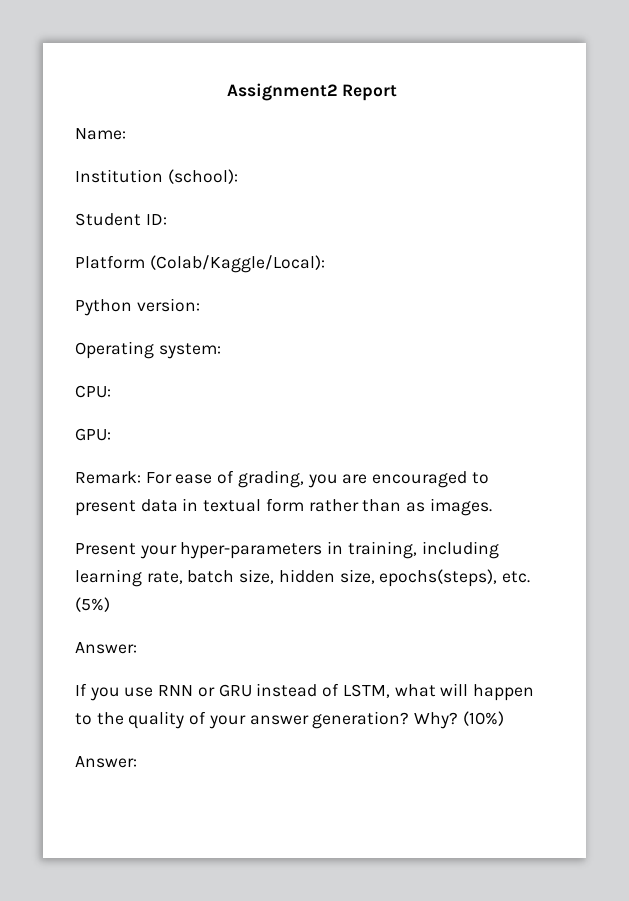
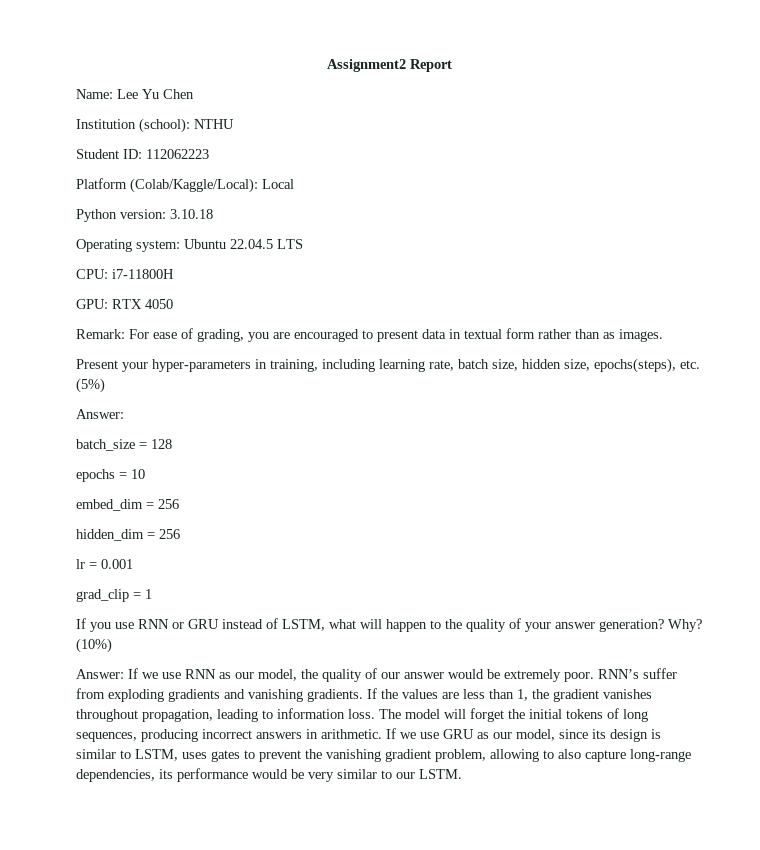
(126, 134) none -> [117,89,194,99] Lee Yu Chen
(238, 176) none -> [194,119,234,129] NTHU
(167, 219) none -> [146,149,209,159] 112062223
(325, 264) none -> [262,179,294,189] Local
(200, 305) none -> [170,209,213,219] 3.10.18
(221, 351) none -> [184,239,303,249] Ubuntu 22.04.5 LTS
(111, 391) none -> [112,269,174,279] i7-11800H
(111, 434) none -> [112,299,173,309] RTX 4050
(137, 648) none -> [76,439,172,451] [76,469,145,482] [76,499,179,511] [76,529,180,541] [76,559,133,569] [76,589,152,602] // batch_size = 128 // epochs = 10 // embed_dim = 256 // hidden_dim = 256 // lr = 0.001 // grad_clip = 1
(137, 762) none -> [128,668,677,682] [76,688,652,702] [76,708,648,722] [76,728,661,742] [76,749,691,762] [76,768,462,782] If we use RNN as our model, the quality of our answer would be extremely poor. RNN’s suffer from exploding gradients and vanishing gradients. If the values are less than 1, the gradient vanishes throughout propagation, leading to information loss. The model will forget the initial tokens of long sequences, producing incorrect answers in arithmetic. If we use GRU as our model, since its design is similar to LSTM, uses gates to prevent the vanishing gradient problem, allowing to also capture long-range dependencies, its performance would be very similar to our LSTM.

